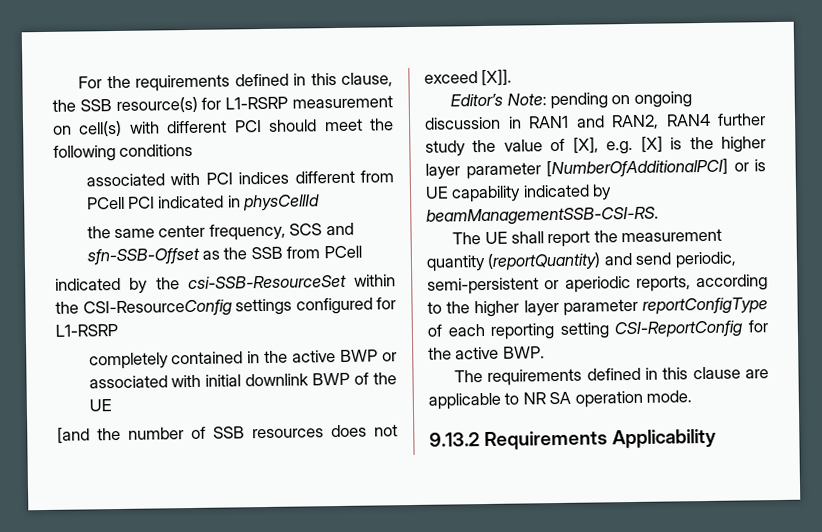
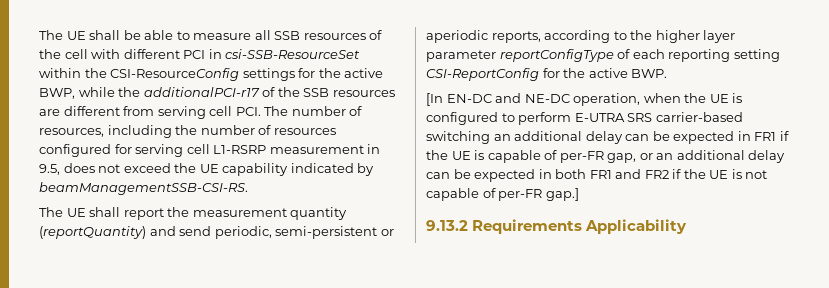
[78,72,393,92] [52,95,394,114] [53,118,394,137] [53,143,194,162] [85,170,394,187] [86,194,321,212] [86,222,354,241] [86,245,362,266] [55,277,180,294] For the requirements defined in this clause, the SSB resource(s) for L1-RSRP measurement on cell(s) with different PCI should meet the following conditions // associated with PCI indices different from PCell PCI indicated in physCellId // the same center frequency, SCS and sfn-SSB-Offset as the SSB from PCell // indicated by the -> [39,30,383,40] [39,49,222,59] The UE shall be able to measure all SSB resources of the cell with different PCI in
[295,297,396,315] [55,323,118,337] [88,349,397,370] [88,372,398,389] [88,399,112,412] [57,424,398,444] [424,69,513,87] [450,91,692,110] [424,113,766,130] [425,136,767,157] [425,158,766,180] configured for L1-RSRP // completely contained in the active BWP or associated with initial downlink BWP of the UE // [and the number of SSB resources does not exceed [X]]. // Editor’s Note: pending on ongoing discussion in RAN1 and RAN2, RAN4 further study the value of [X], e.g. [X] is the higher layer parameter [NumberOfAdditionalPCI] or is -> [298,68,384,78] [39,87,395,99] [39,106,363,119] [39,125,336,138] [39,144,381,157] [39,163,197,175] for the active BWP, while the additionalPCI-r17 of the SSB resources are different from serving cell PCI. The number of resources, including the number of resources configured for serving cell L1-RSRP measurement in 9.5, does not exceed the
[454,366,769,386] [428,390,693,410] The requirements defined in this clause are applicable to NR SA operation mode. -> [426,93,743,106] [426,112,743,125] [426,131,789,144] [426,150,786,163] [426,169,768,182] [426,188,579,201] [In EN-DC and NE-DC operation, when the UE is configured to perform E-UTRA SRS carrier-based switching an additional delay can be expected in FR1 if the UE is capable of per-FR gap, or an additional delay can be expected in both FR1 and FR2 if the UE is not capable of per-FR gap.]

